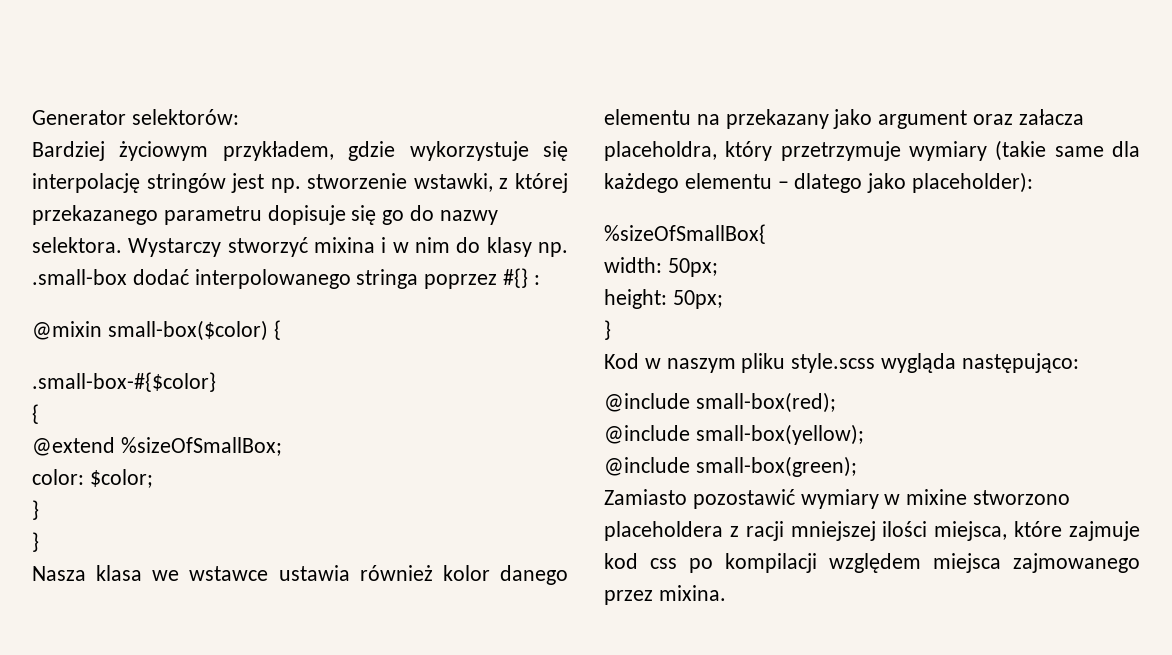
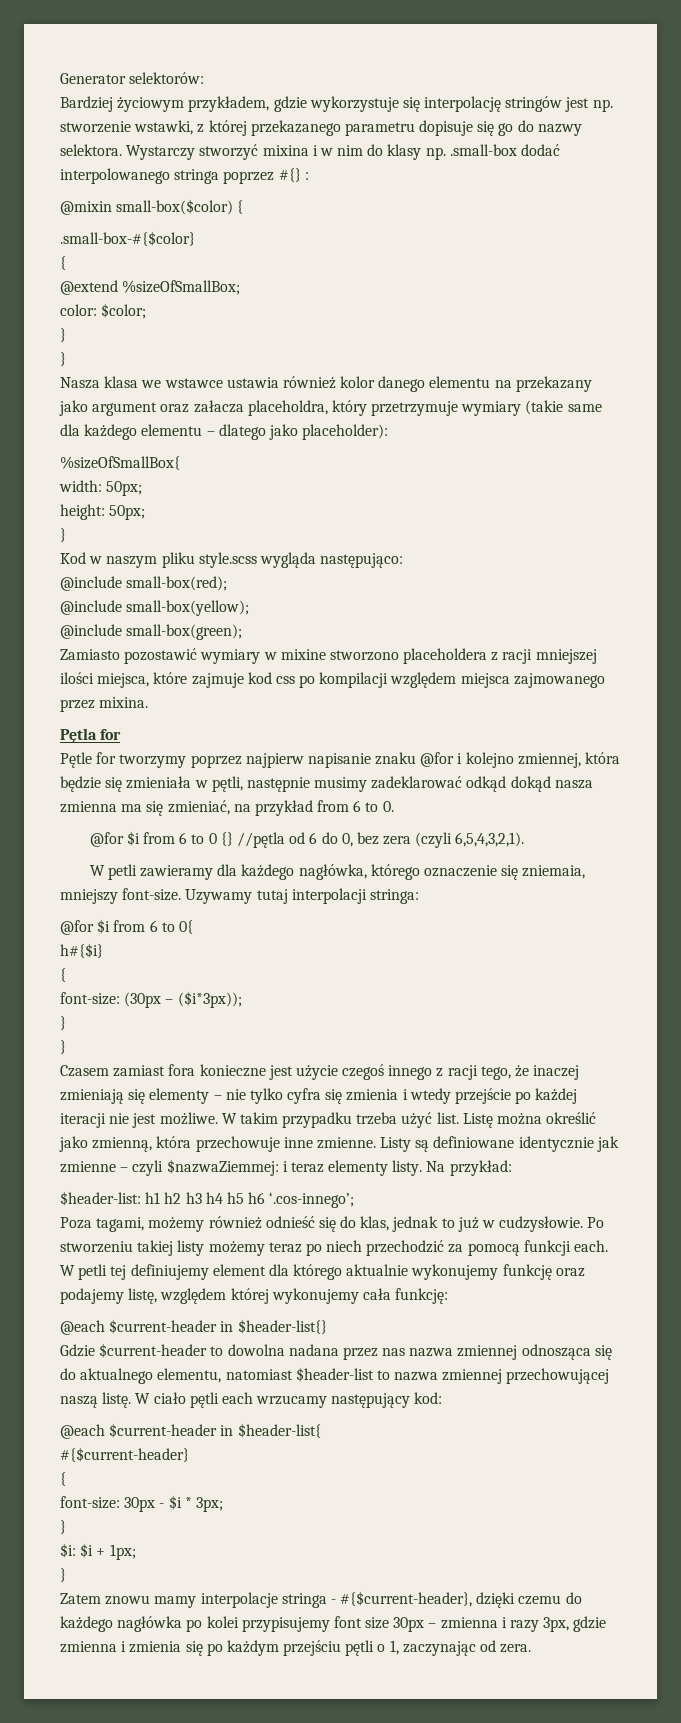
(726, 593) none -> [60,728,122,743] [60,752,621,768] [60,776,593,792] [60,800,394,816] [89,831,525,848] [89,864,586,880] [60,888,419,904] [60,919,193,935] [60,943,103,958] [60,968,66,982] [60,991,242,1008] [60,1016,66,1030] [60,1040,66,1054] [60,1064,580,1080] [60,1088,578,1104] [60,1112,597,1128] [59,1136,619,1152] [60,1159,512,1176] [60,1191,355,1208] [60,1216,605,1232] [60,1240,609,1256] [60,1264,585,1280] [60,1288,449,1304] [60,1319,327,1335] [60,1343,612,1360] [60,1367,610,1384] [60,1392,443,1408] [60,1423,321,1439] [60,1447,189,1462] [60,1472,66,1486] [60,1495,223,1512] [60,1520,66,1534] [60,1543,136,1560] [60,1568,66,1582] [60,1591,582,1608] [60,1616,607,1632] [60,1640,532,1656] // Pętla for // Pętle for tworzymy poprzez najpierw napisanie znaku @for i kolejno zmiennej, która będzie się zmieniała w pętli, następnie musimy zadeklarować odkąd dokąd nasza zmienna ma się zmieniać, na przykład from 6 to 0. // @for $i from 6 to 0 {} //pętla od 6 do 0, bez zera (czyli 6,5,4,3,2,1). // W petli zawieramy dla każdego nagłówka, którego oznaczenie się zniemaia, mniejszy font-size. Uzywamy tutaj interpolacji stringa: // @for $i from 6 to 0{ // h#{$i} // { // font-size: (30px – ($i*3px)); // } // } // Czasem zamiast fora konieczne jest użycie czegoś innego z racji tego, że inaczej zmieniają się elementy – nie tylko cyfra się zmienia i wtedy przejście po każdej iteracji nie jest możliwe. W takim przypadku trzeba użyć list. Listę można określić jako zmienną, która przechowuje inne zmienne. Listy są definiowane identycznie jak zmienne – czyli $nazwaZiemmej: i teraz elementy listy. Na przykład: // $header-list: h1 h2 h3 h4 h5 h6 ‘.cos-innego’; // Poza tagami, możemy również odnieść się do klas, jednak to już w cudzysłowie. Po stworzeniu takiej listy możemy teraz po niech przechodzić za pomocą funkcji each. W petli tej definiujemy element dla którego aktualnie wykonujemy funkcję oraz podajemy listę, względem której wykonujemy cała funkcję: // @each $current-header in $header-list{} // Gdzie $current-header to dowolna nadana przez nas nazwa zmiennej odnosząca się do aktualnego elementu, natomiast $header-list to nazwa zmiennej przechowującej naszą listę. W ciało pętli each wrzucamy następujący kod: // @each $current-header in $header-list{ // #{$current-header} // { // font-size: 30px - $i * 3px; // } // $i: $i + 1px; // } // Zatem znowu mamy interpolacje stringa - #{$current-header}, dzięki czemu do każdego nagłówka po kolei przypisujemy font size 30px – zmienna i razy 3px, gdzie zmienna i zmienia się po każdym przejściu pętli o 1, zaczynając od zera.

